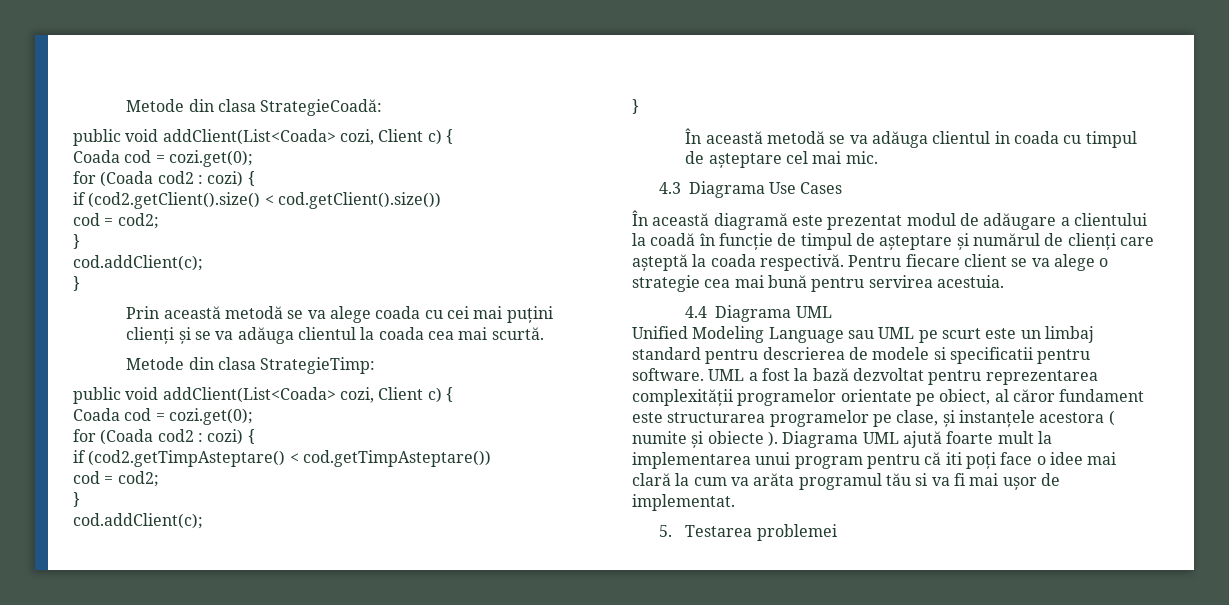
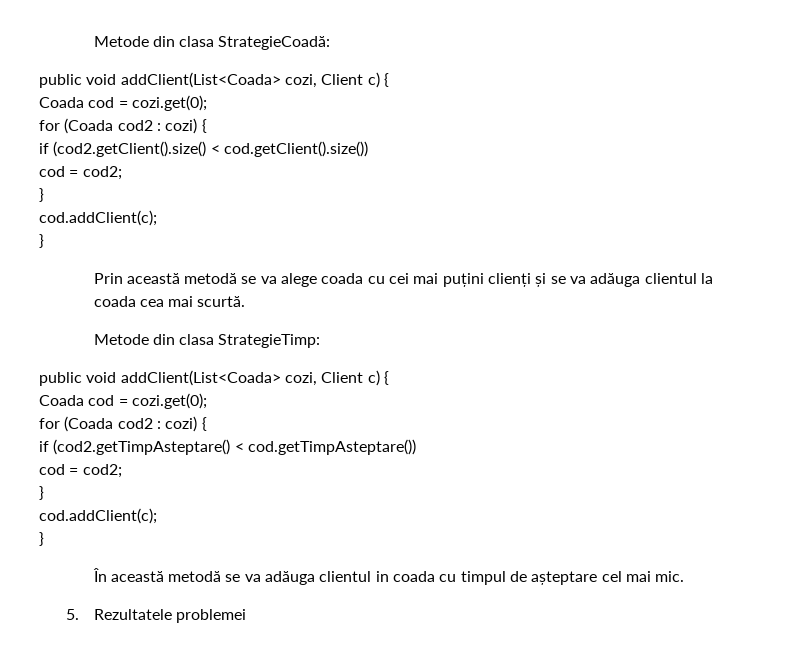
[658,181,843,198] [632,210,1147,230] [632,233,1154,250] [632,254,1109,271] [632,275,1004,292] [685,305,832,322] [632,326,1094,343] [632,347,1091,364] [632,368,1098,385] [632,389,1145,406] [632,410,1115,427] [632,431,1052,448] [632,452,1117,469] [632,473,1060,490] [632,494,735,511] [658,525,753,537] 4.3 Diagrama Use Cases // În această diagramă este prezentat modul de adăugare a clientului la coadă în funcție de timpul de așteptare și numărul de clienți care așteptă la coada respectivă. Pentru fiecare client se va alege o strategie cea mai bună pentru servirea acestuia. // 4.4 Diagrama UML // Unified Modeling Language sau UML pe scurt este un limbaj standard pentru descrierea de modele si specificatii pentru software. UML a fost la bază dezvoltat pentru reprezentarea complexității programelor orientate pe obiect, al căror fundament este structurarea programelor pe clase, și instanțele acestora ( numite și obiecte ). Diagrama UML ajută foarte mult la implementarea unui program pentru că iti poți face o idee mai clară la cum va arăta programul tău si va fi mai ușor de implementat. // 5. Testarea -> [66,609,172,620] 5. Rezultatele

